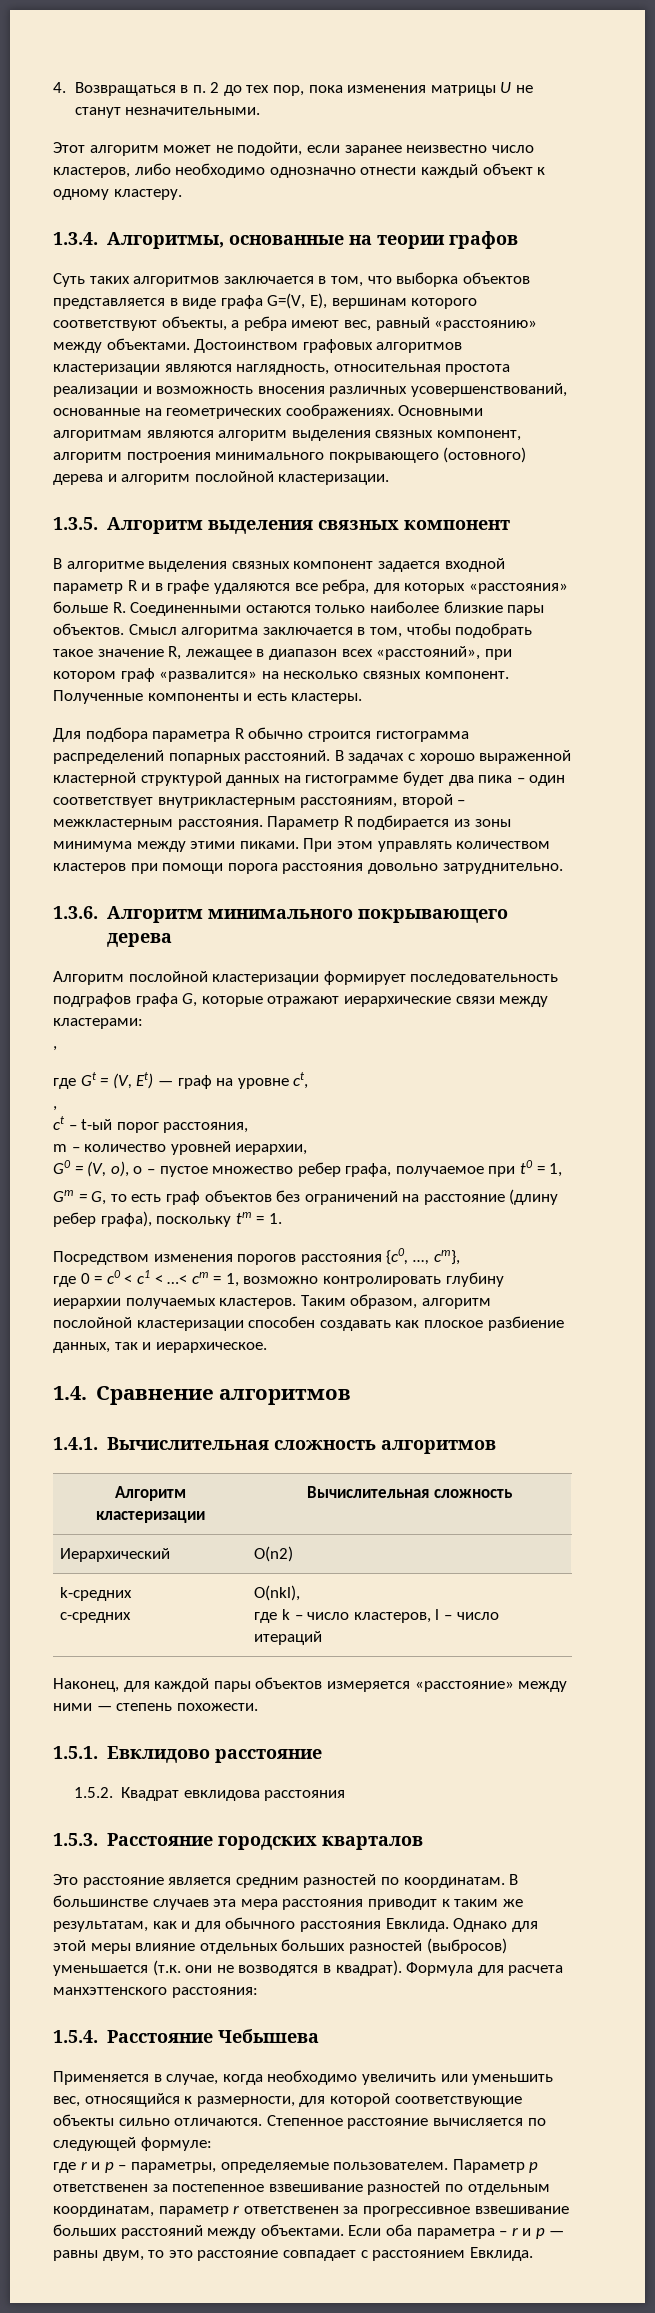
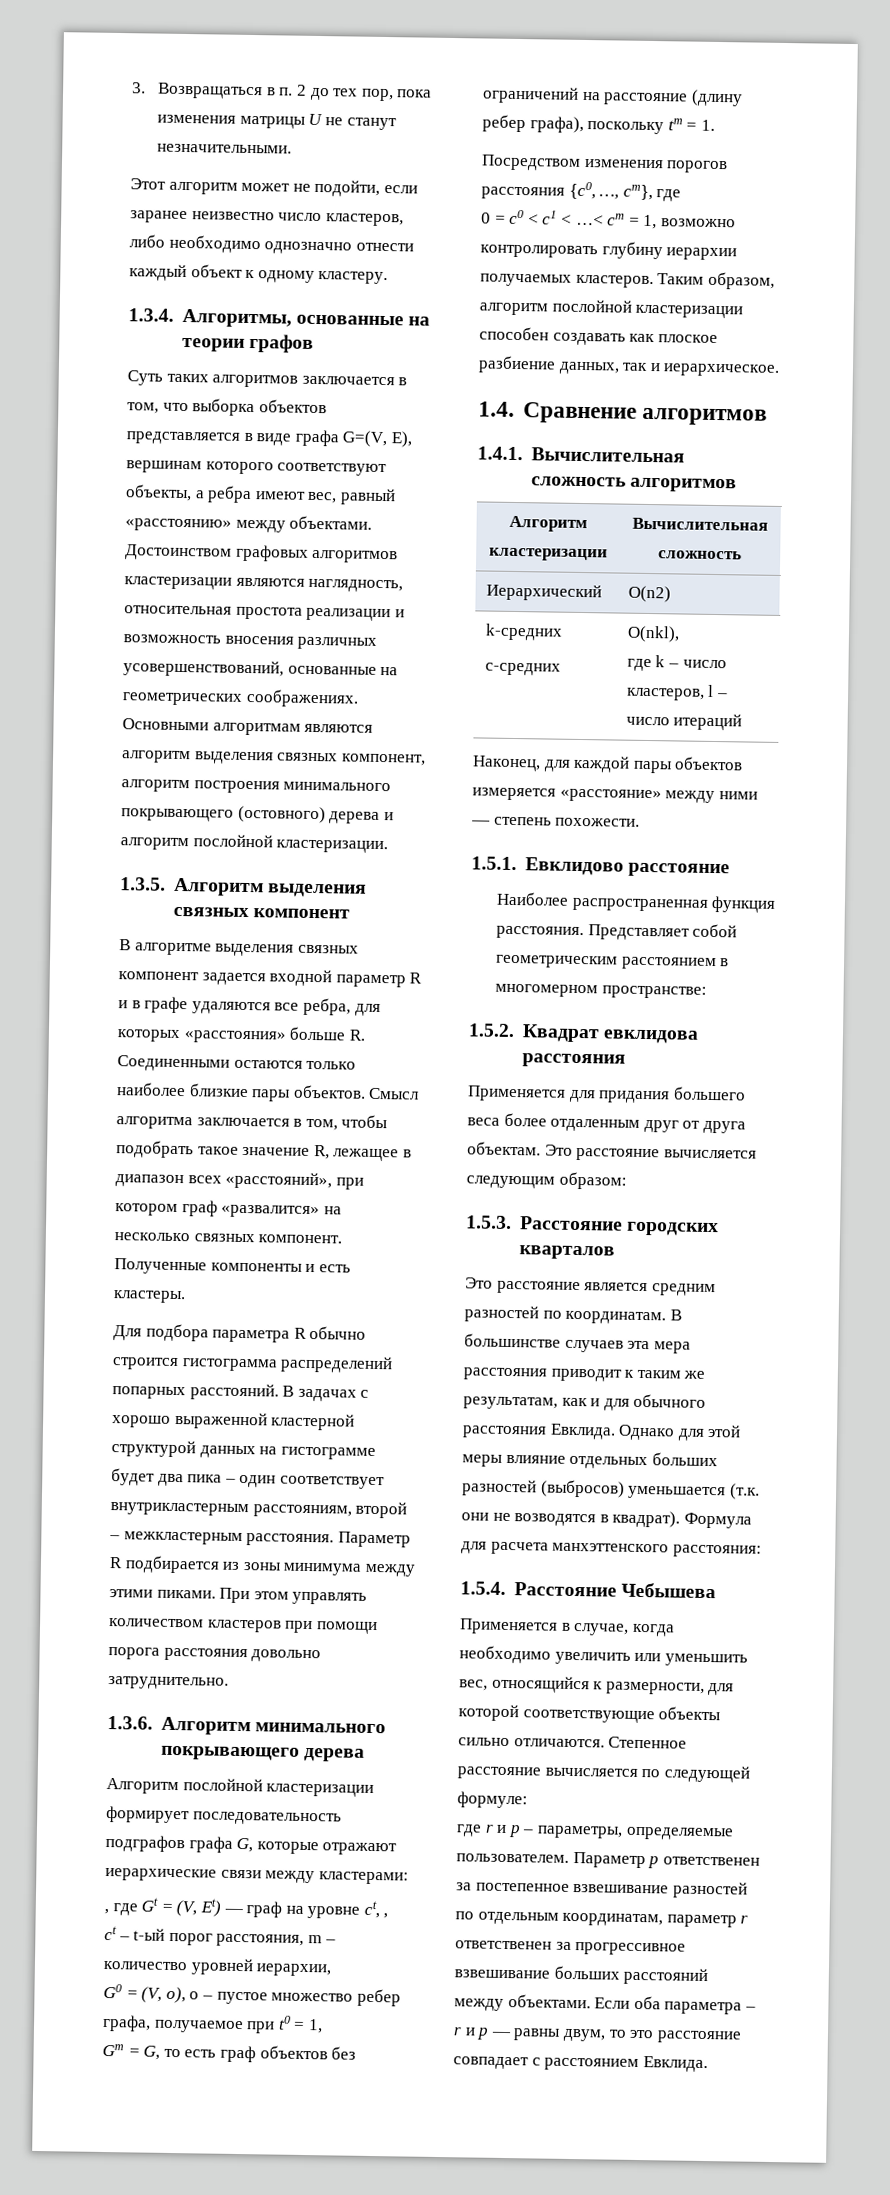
[53,82,66,93] 4. -> [132,82,146,94] 3.
(57, 1048) // -> (109, 1911) none
(309, 1080) // -> (380, 1909) none
(249, 1127) // -> (305, 1940) none
[53,1276,76,1287] // где -> [656,189,682,202] где //
[73,1787,346,1801] 1.5.2. Квадрат евклидова расстояния -> [496,891,777,913] [496,923,738,941] [495,954,730,971] [495,983,707,999] [468,1023,699,1044] [521,1053,626,1068] [467,1085,746,1104] [467,1112,746,1134] [467,1141,757,1162] [466,1171,627,1190] Наиболее распространенная функция расстояния. Представляет собой геометрическим расстоянием в многомерном пространстве: // 1.5.2. Квадрат евклидова расстояния // Применяется для придания большего веса более отдаленным друг от друга объектам. Это расстояние вычисляется следующим образом:

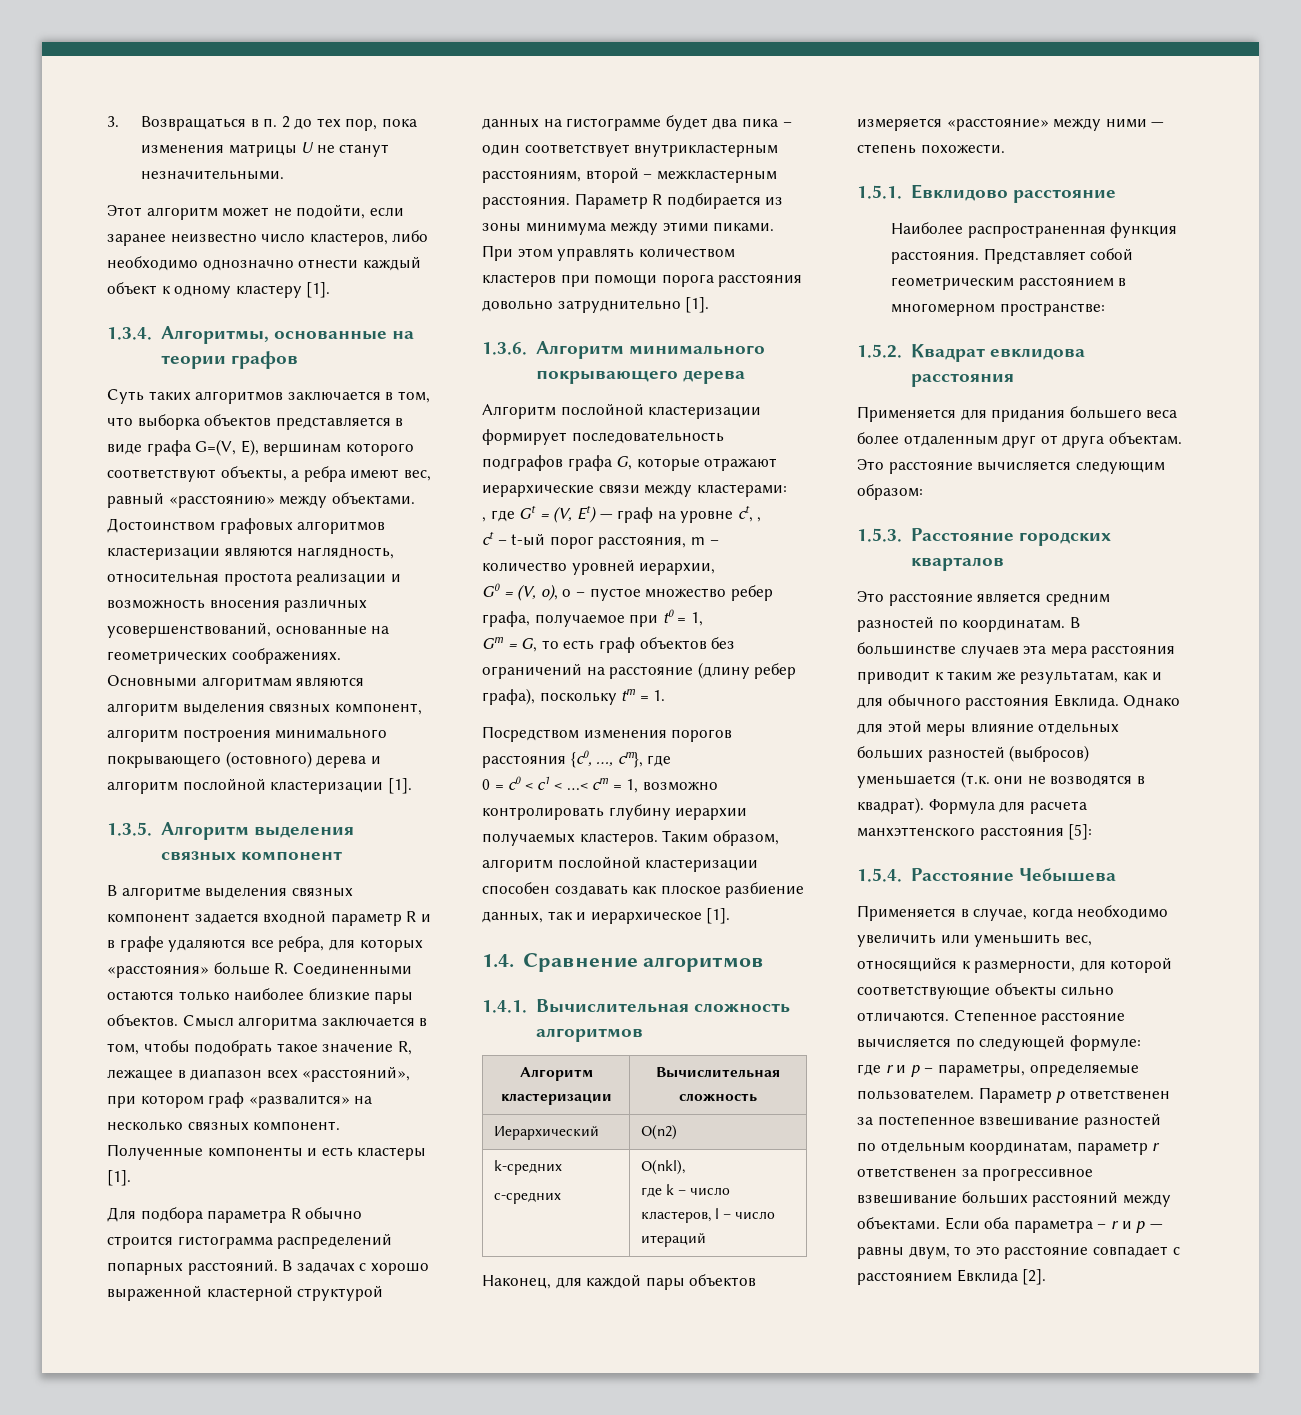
[318,271,389,285] кластеру. -> [235,282,331,298] кластеру [1].
[276,839,389,854] кластеризации. -> [270,778,412,794] кластеризации [1].
[113,1290,186,1304] кластеры. -> [357,1147,427,1160] [107,1170,131,1186] кластеры [1].
[108,1676,229,1690] затруднительно. -> [557,297,710,313] затруднительно [1].
[663,363,781,377] иерархическое. -> [590,908,731,924] иерархическое [1].
[672,1544,762,1558] расстояния: -> [979,824,1093,840] расстояния [5]:
[642,2056,708,2073] Евклида. -> [956,1269,1047,1285] Евклида [2].

